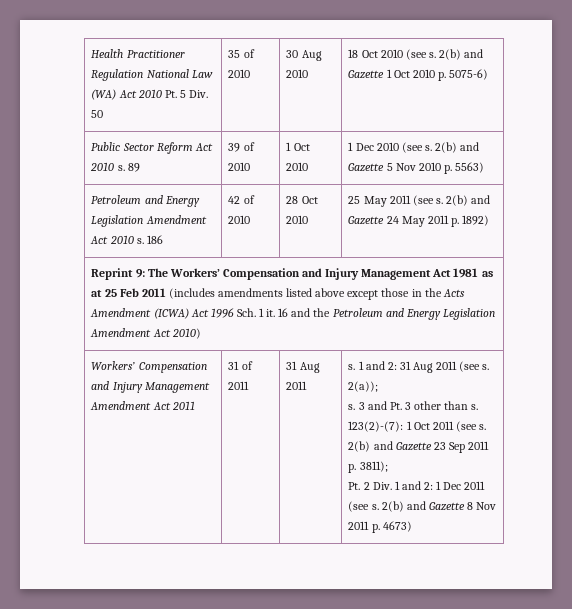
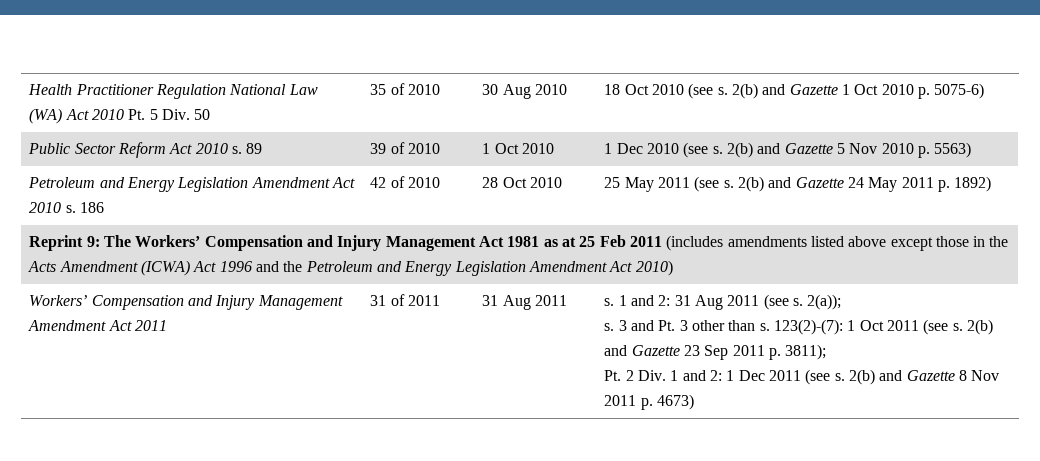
[236,308,289,317] Sch. 1 it. 16 -> (252, 266) none

